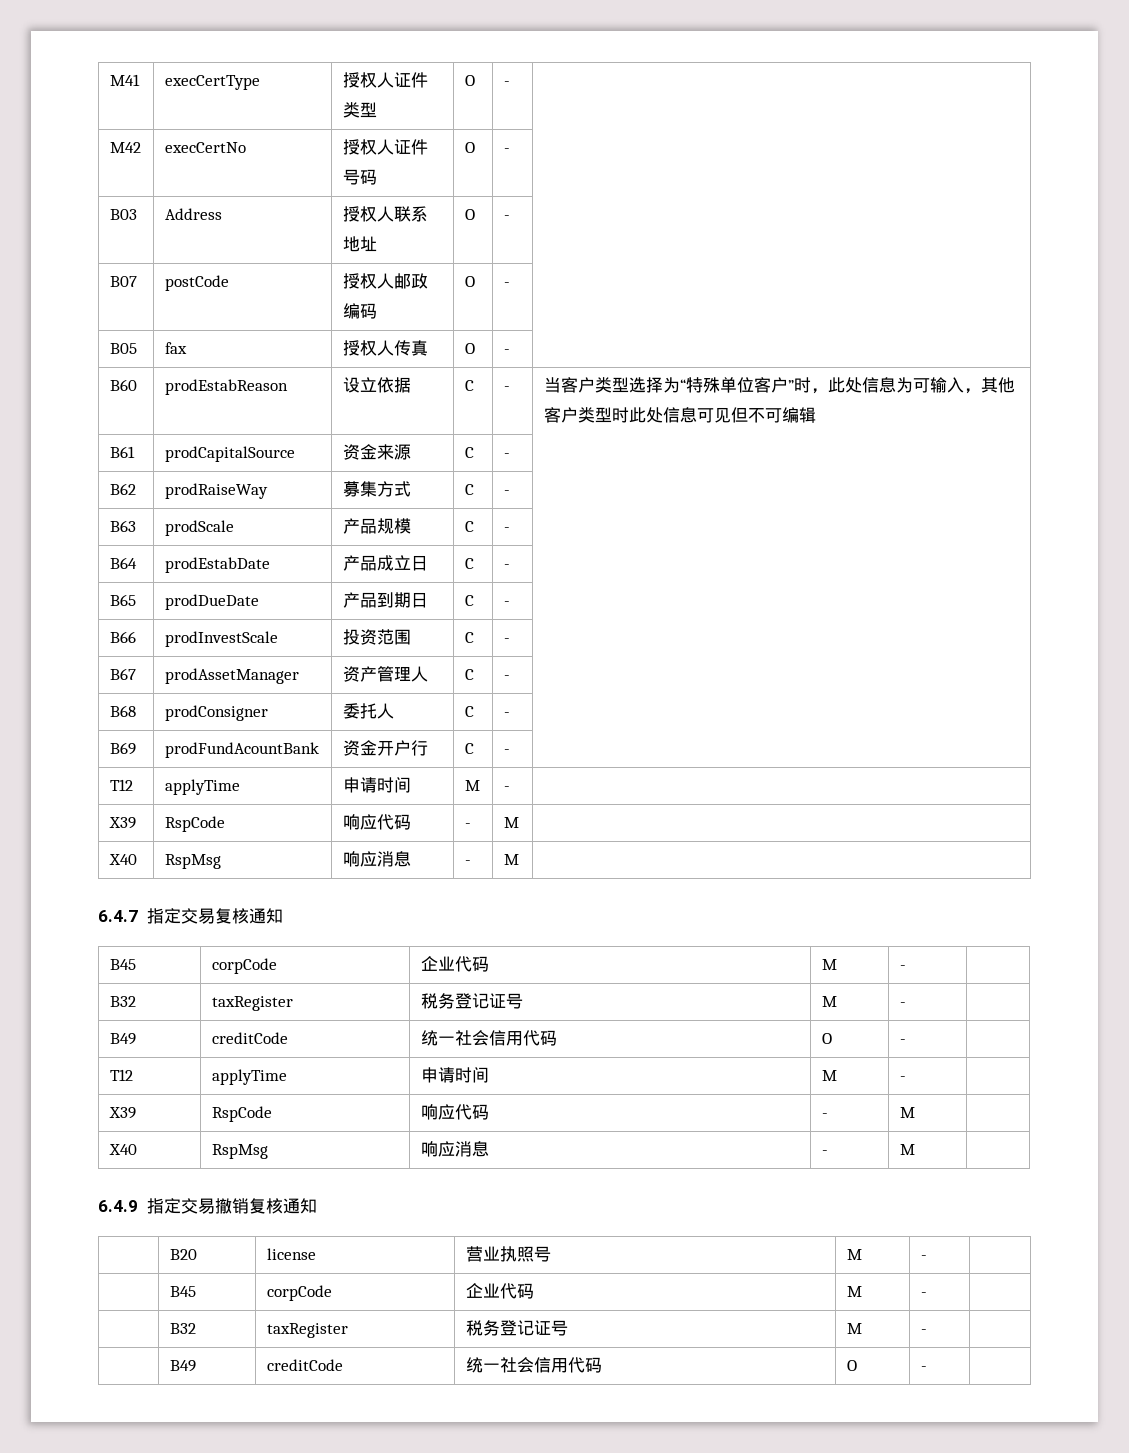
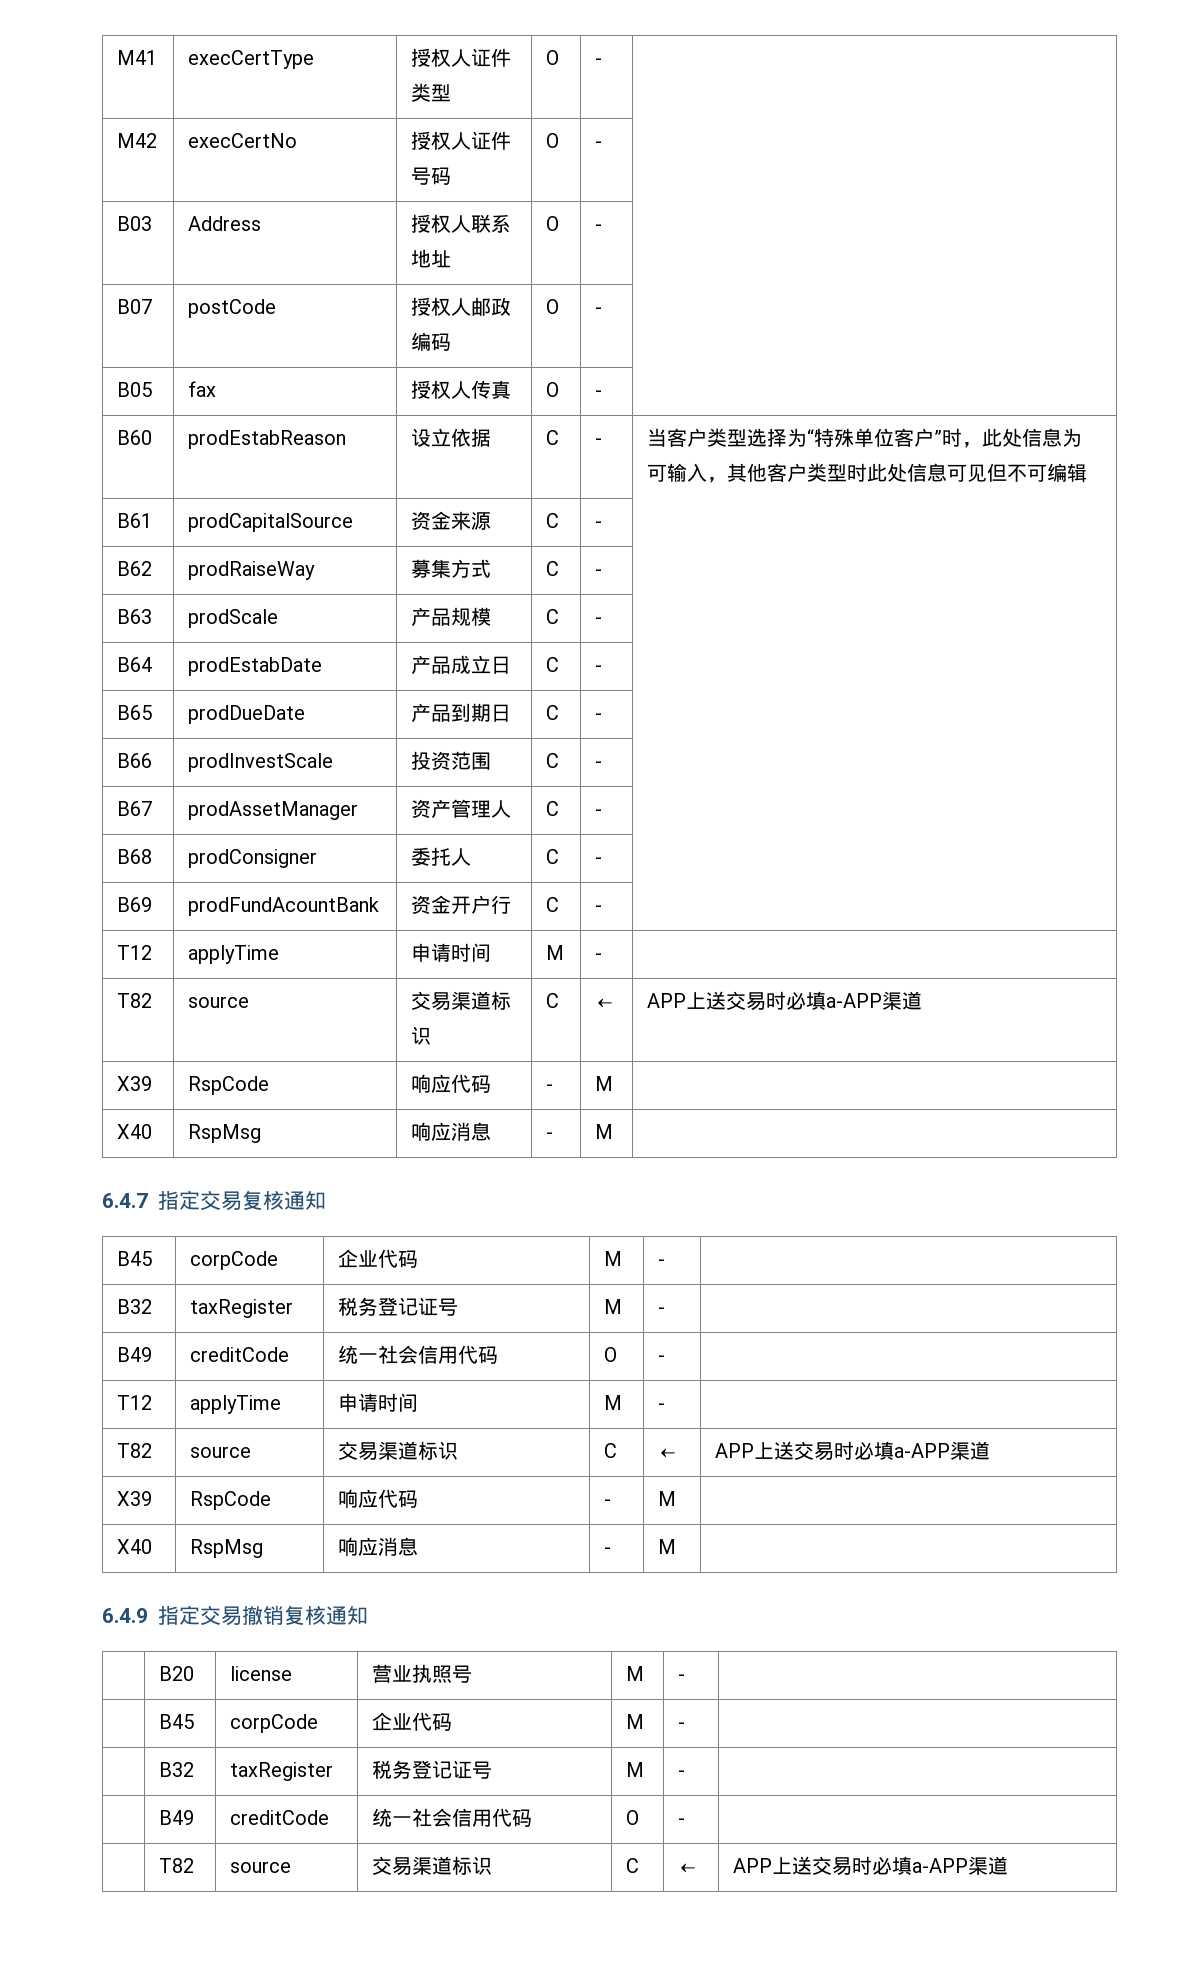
(510, 788) none -> [117,993,153,1008] [188,996,250,1008] [411,991,512,1011] [411,1026,432,1045] [546,993,560,1008] [595,998,616,1008] [647,991,923,1011] // T82 | source | 交易渠道标识 | C | ← | APP上送交易时必填a-APP渠道
(906, 1078) none -> [117,1443,153,1458] [190,1446,252,1458] [338,1441,459,1461] [604,1443,618,1458] [658,1448,679,1458] [715,1441,991,1461] // T82 | source | 交易渠道标识 | C | ← | APP上送交易时必填a-APP渠道
(927, 1368) none -> [159,1858,195,1873] [230,1861,292,1873] [372,1856,493,1876] [626,1858,640,1873] [678,1863,699,1873] [733,1856,1009,1876] // | T82 | source | 交易渠道标识 | C | ← | APP上送交易时必填a-APP渠道

